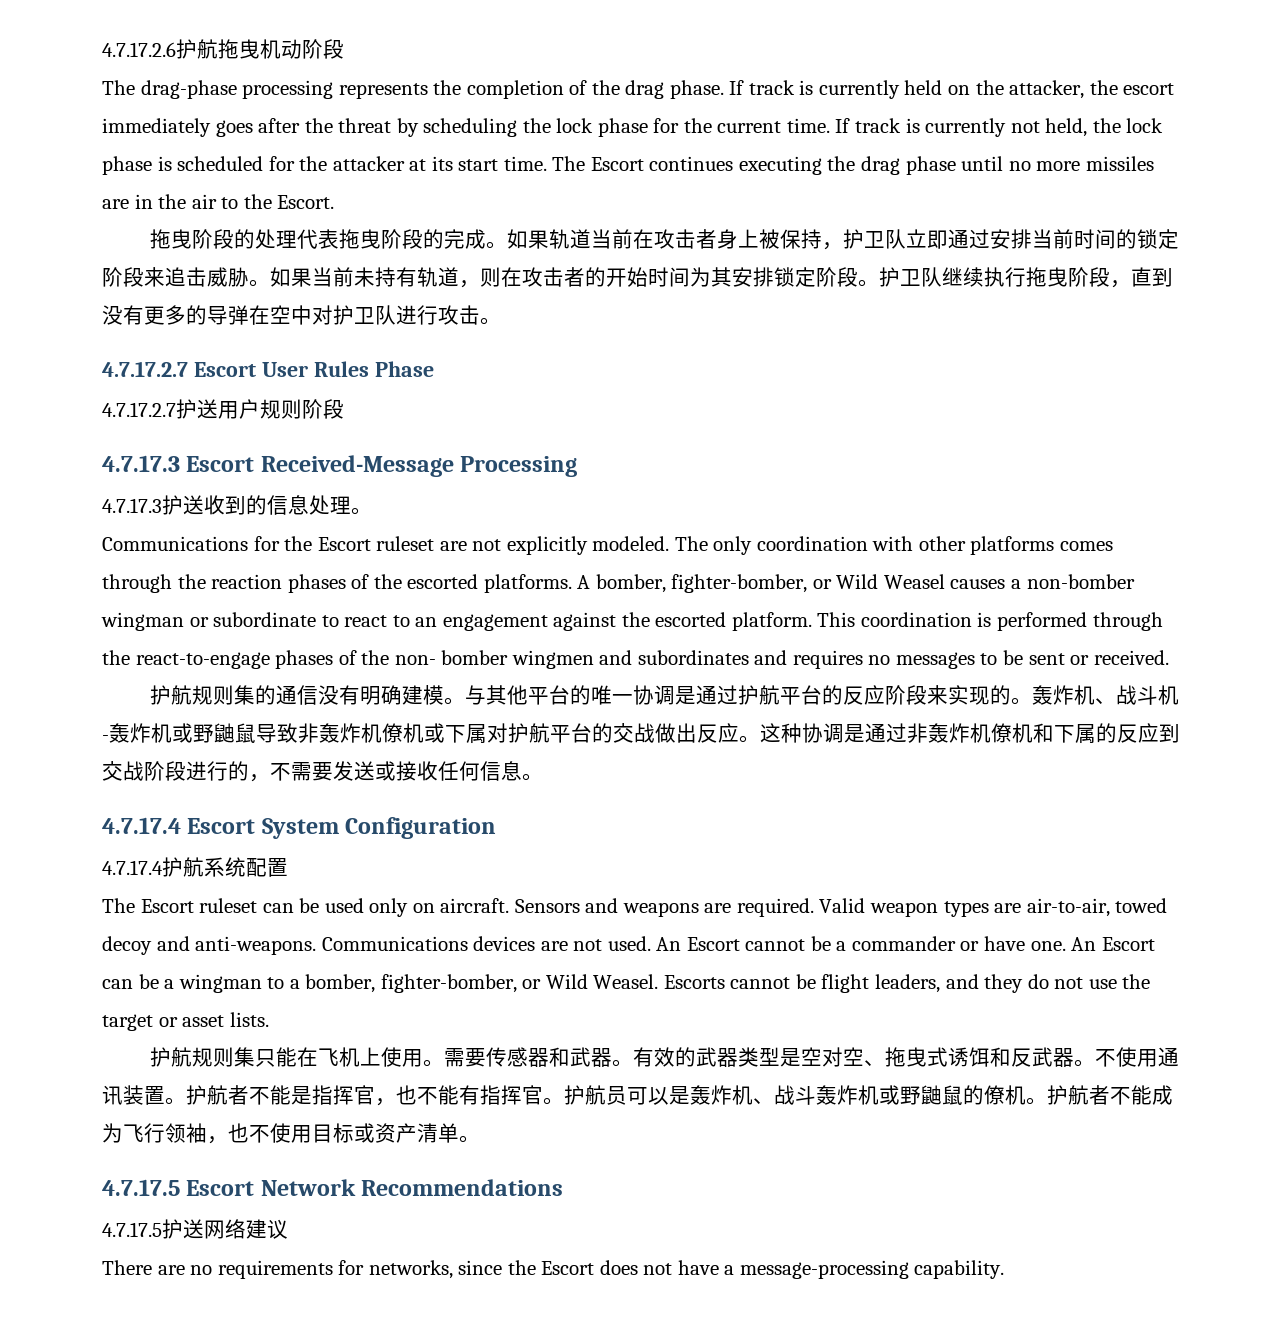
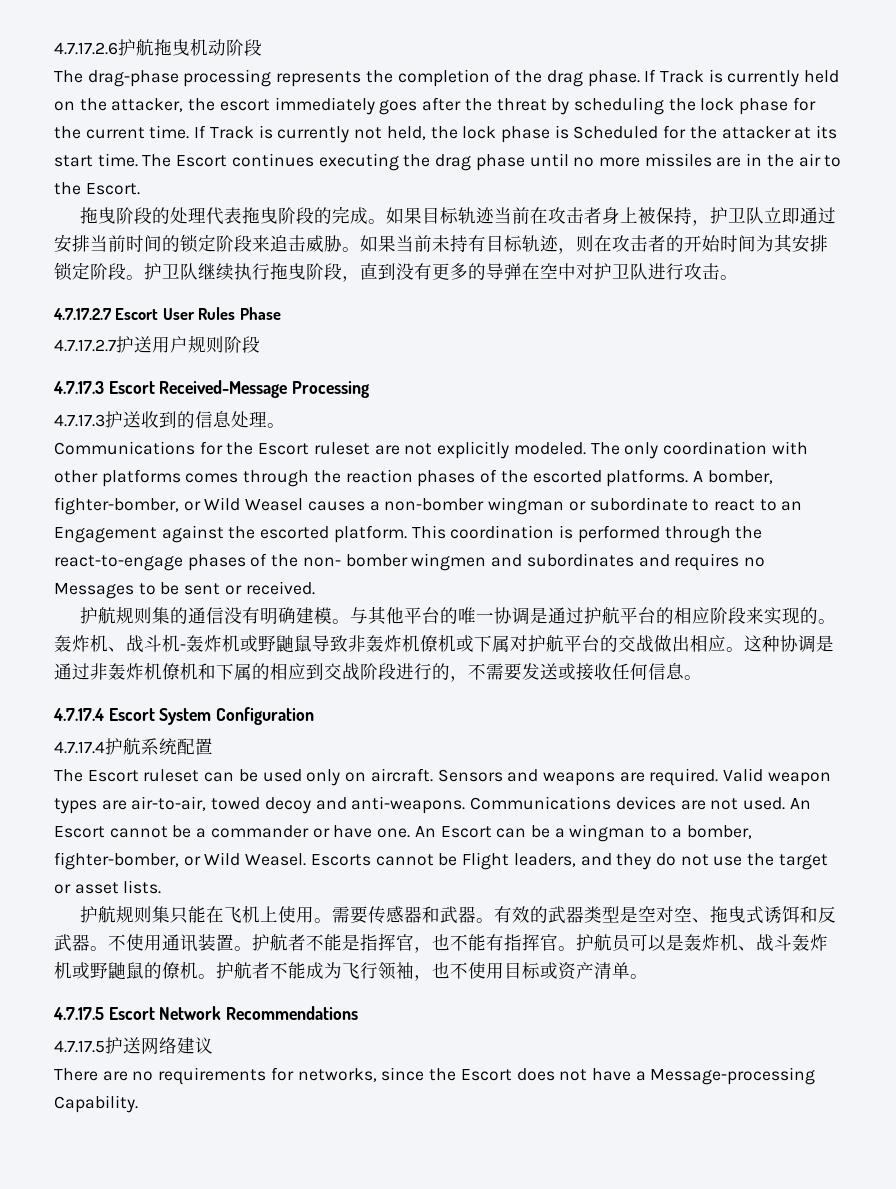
[748,80,795,95] track -> [659,70,704,83] Track
[855,118,902,133] track -> [209,126,254,139] Track
[177,156,264,171] scheduled -> [573,126,659,139] Scheduled
[548,229,591,249] 轨道 -> [422,207,495,224] 目标轨迹
[417,267,459,287] 轨道 -> [486,235,558,252] 目标轨迹
[442,614,548,631] engagement -> [54,527,157,543] Engagement
[895,652,975,669] messages -> [54,583,134,599] Messages
[842,686,864,705] 反 -> [674,607,693,624] 相
[697,724,718,743] 反 -> [690,635,708,652] 相
[1117,724,1138,743] 反 -> [270,663,288,680] 相
[821,974,870,993] flight -> [462,852,510,870] Flight
[739,1260,1005,1279] message-processing capability. -> [650,1067,816,1085] [54,1095,138,1113] Message-processing Capability.

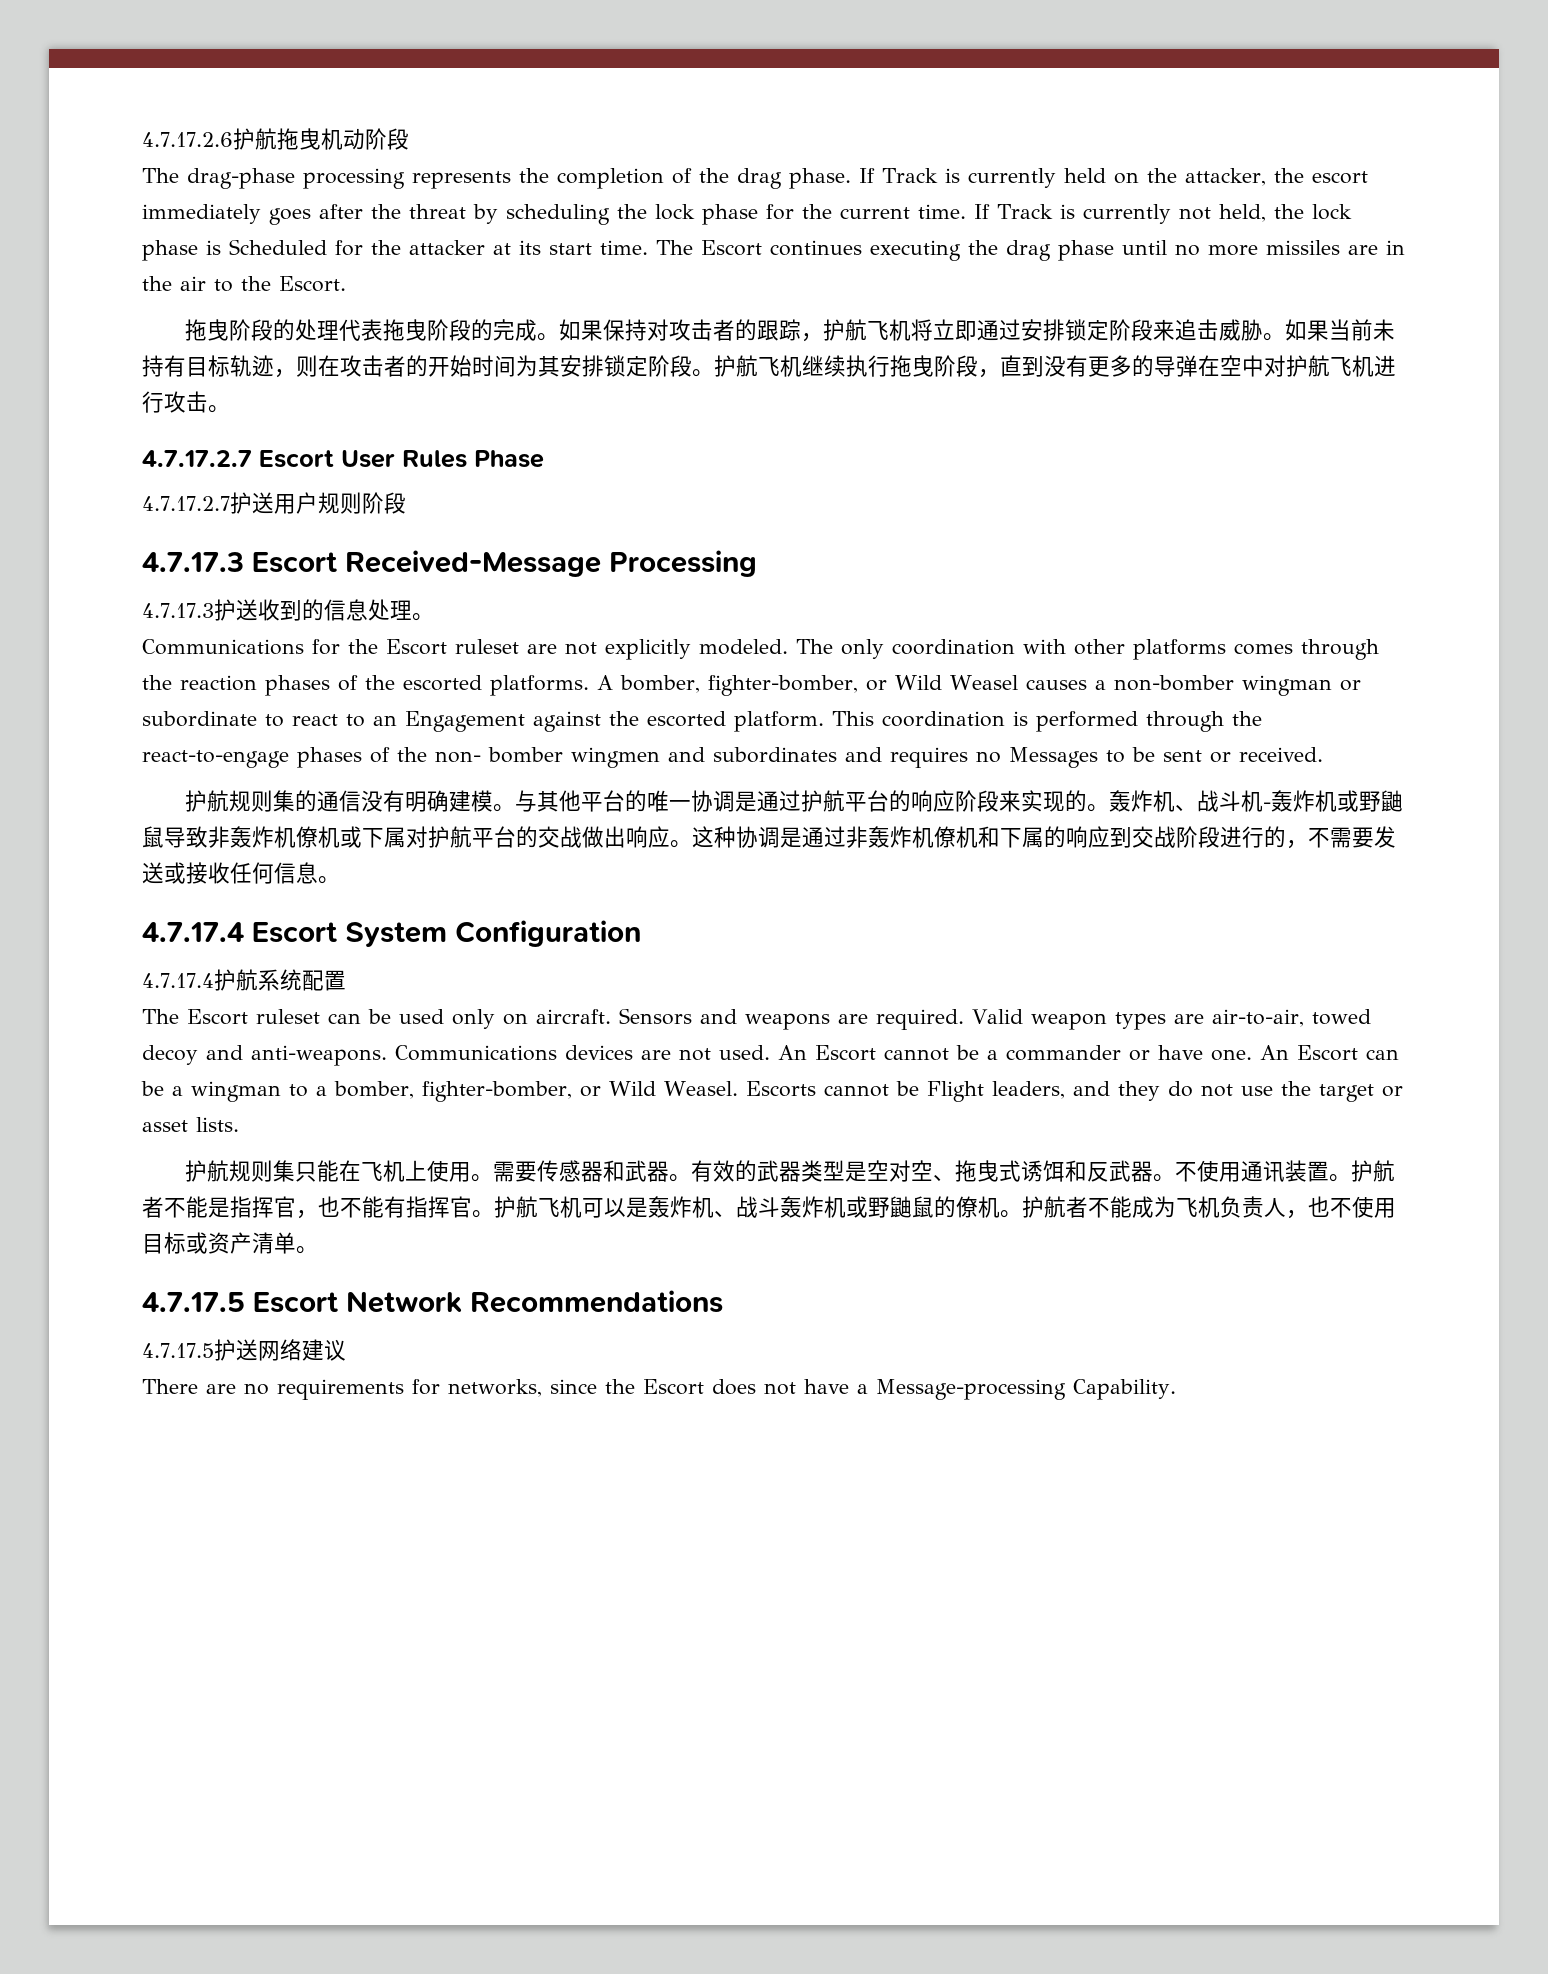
[422,207,765,226] 目标轨迹当前在攻击者身上被保持，护卫队 -> [602,319,933,342] 保持对攻击者的跟踪，护航飞机将
[90,235,180,252] 当前时间的 -> (1065, 330) none
[162,263,198,280] 卫队 -> [736,355,802,377] 航飞机
[612,263,648,280] 卫队 -> [1308,355,1374,377] 航飞机
[674,607,693,624] 相 -> [910,790,933,812] 响
[690,635,708,652] 相 -> [626,826,648,848] 响
[270,663,288,680] 相 -> [1066,826,1088,848] 响
[612,934,631,952] 员 -> [538,1196,582,1218] 飞机
[360,962,414,980] 行领袖 -> [1198,1196,1286,1218] 机负责人

